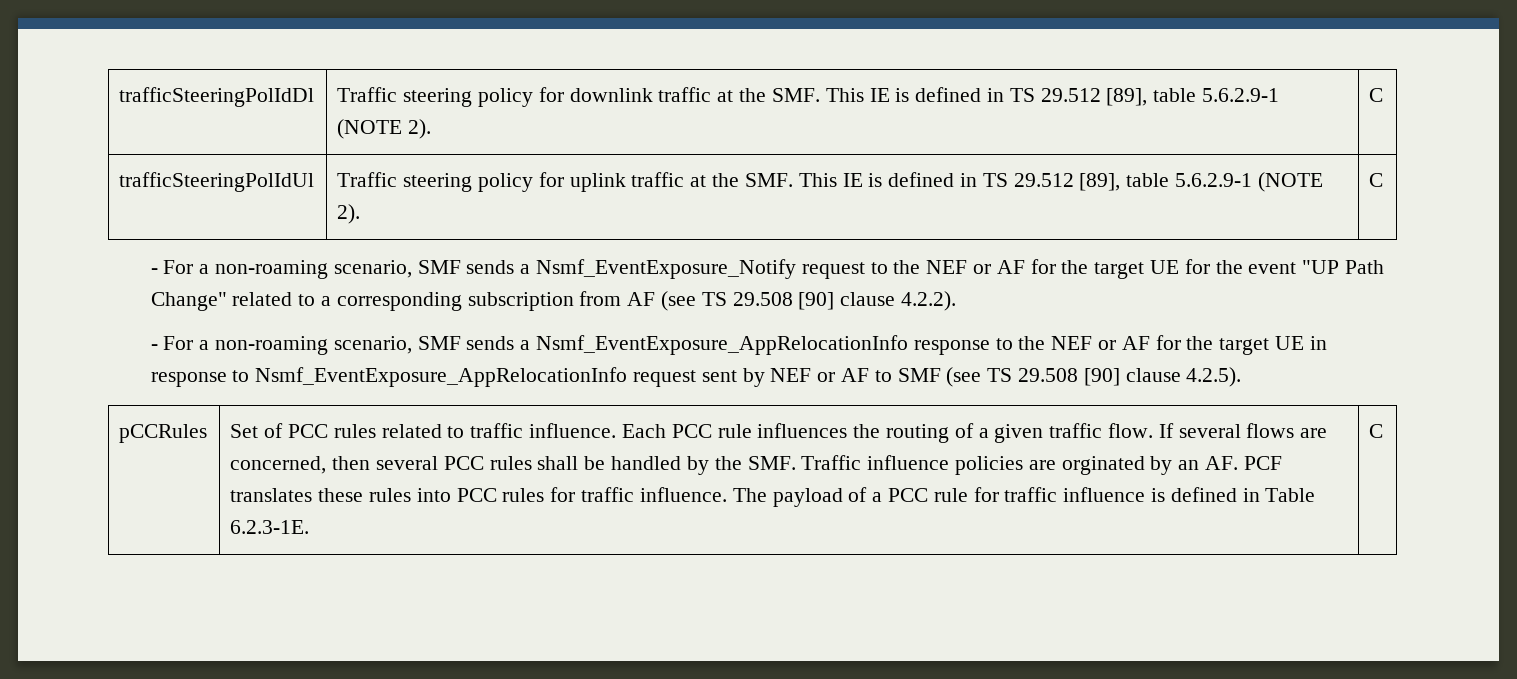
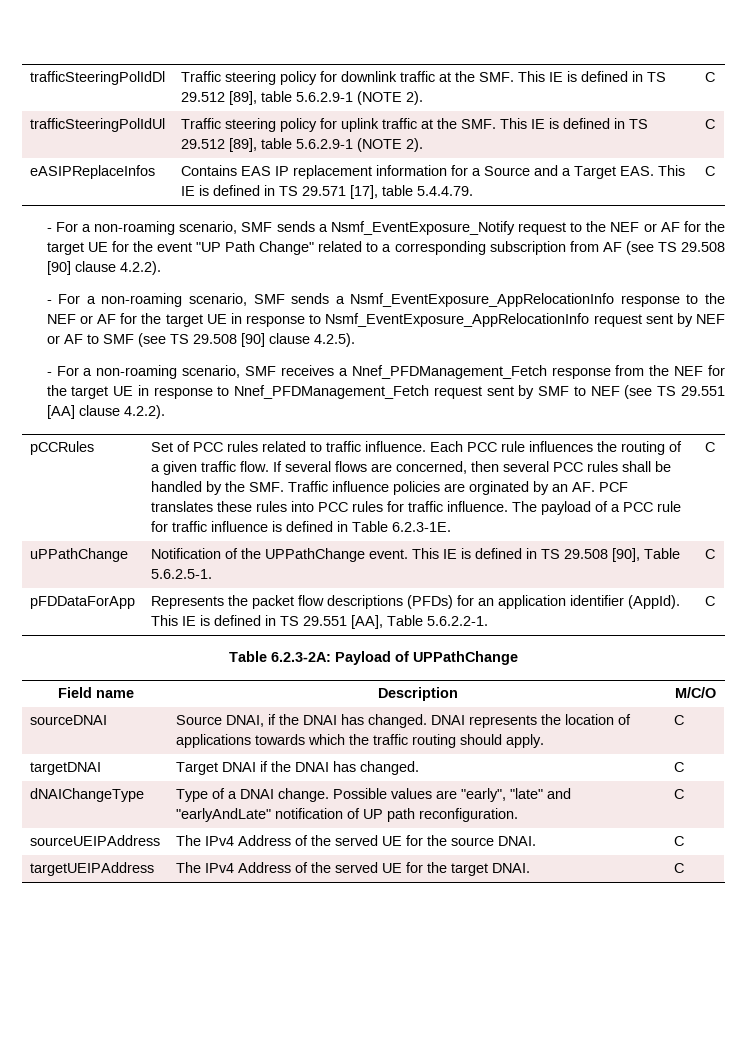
(1384, 180) none -> [29,165,155,179] [180,165,685,179] [180,185,473,199] [704,166,715,176] // eASIPReplaceInfos | Contains EAS IP replacement information for a Source and a Target EAS. This IE is defined in TS 29.571 [17], table 5.4.4.79. | C
(1242, 377) none -> [46,365,726,379] [46,385,725,399] [46,405,165,419] // - For a non-roaming scenario, SMF receives a Nnef_PFDManagement_Fetch response from the NEF for the target UE in response to Nnef_PFDManagement_Fetch request sent by SMF to NEF (see TS 29.551 [AA] clause 4.2.2).
(1384, 431) none -> [29,548,128,562] [150,548,680,562] [150,569,212,579] [704,549,715,559] [29,596,135,609] [150,595,680,609] [150,615,488,629] [704,596,715,606] [229,651,518,665] [57,687,134,698] [377,687,458,701] [675,687,716,698] [29,715,107,725] [175,714,631,728] [175,734,544,748] [673,715,684,725] [29,762,101,775] [175,761,419,775] [673,762,684,772] [29,788,144,802] [175,788,571,802] [175,808,518,822] [673,789,684,799] [29,835,160,846] [175,835,536,846] [673,836,684,846] [29,862,154,876] [175,862,530,876] [673,863,684,873] // uPPathChange | Notification of the UPPathChange event. This IE is defined in TS 29.508 [90], Table 5.6.2.5-1. | C // pFDDataForApp | Represents the packet flow descriptions (PFDs) for an application identifier (AppId). This IE is defined in TS 29.551 [AA], Table 5.6.2.2-1. | C // Table 6.2.3-2A: Payload of UPPathChange // Field name | Description | M/C/O // sourceDNAI | Source DNAI, if the DNAI has changed. DNAI represents the location of applications towards which the traffic routing should apply. | C // targetDNAI | Target DNAI if the DNAI has changed. | C // dNAIChangeType | Type of a DNAI change. Possible values are "early", "late" and "earlyAndLate" notification of UP path reconfiguration. | C // sourceUEIPAddress | The IPv4 Address of the served UE for the source DNAI. | C // targetUEIPAddress | The IPv4 Address of the served UE for the target DNAI. | C

